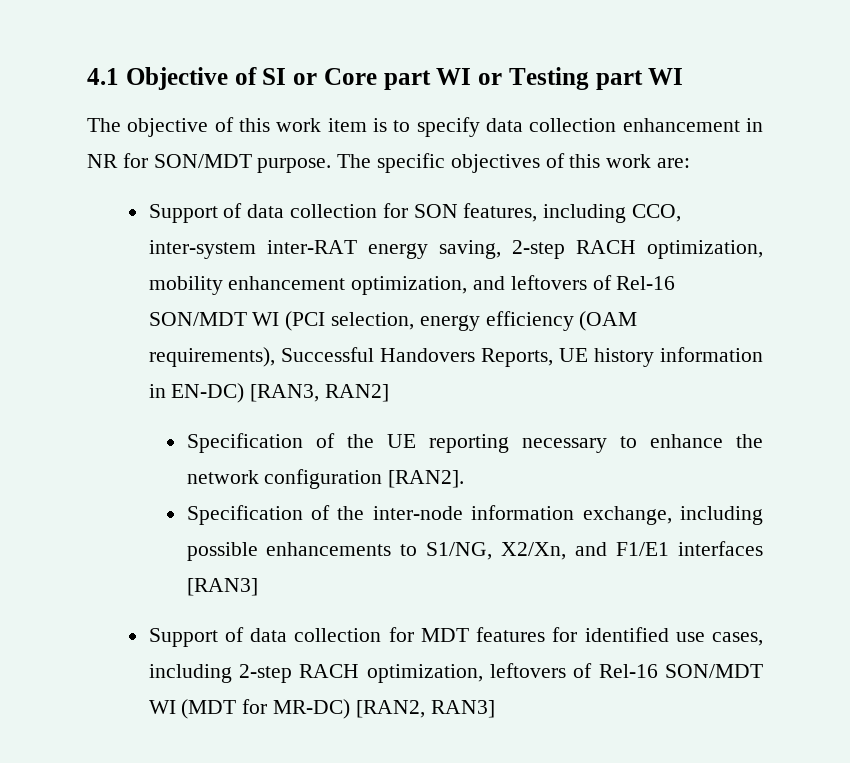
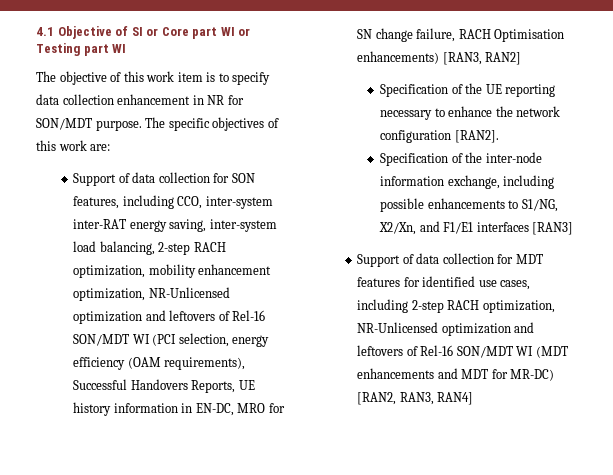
(501, 249) none -> [209,219,277,232] [73,241,155,255] inter-system load balancing,
(468, 285) none -> [148,287,230,298] [73,311,143,324] NR-Unlicensed optimization
[171,383,245,403] EN-DC) -> [195,403,285,416] [357,28,565,42] [357,51,440,64] EN-DC, MRO for SN change failure, RACH Optimisation enhancements)
(483, 673) none -> [357,322,535,336] NR-Unlicensed optimization and
(237, 709) none -> [357,368,489,379] enhancements and MDT
[430,700,495,718] RAN3] -> [399,392,474,405] RAN3, RAN4]

